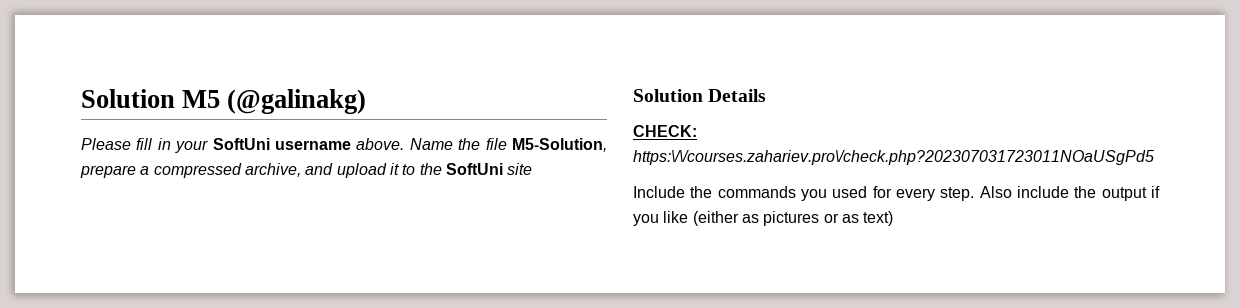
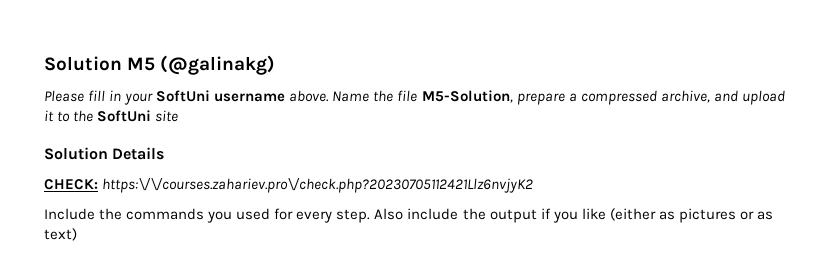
[633,150,1154,165] https:\/\/courses.zahariev.pro\/check.php?202307031723011NOaUSgPd5 -> [102,178,534,193] https:\/\/courses.zahariev.pro\/check.php?20230705112421Llz6nvjyK2

